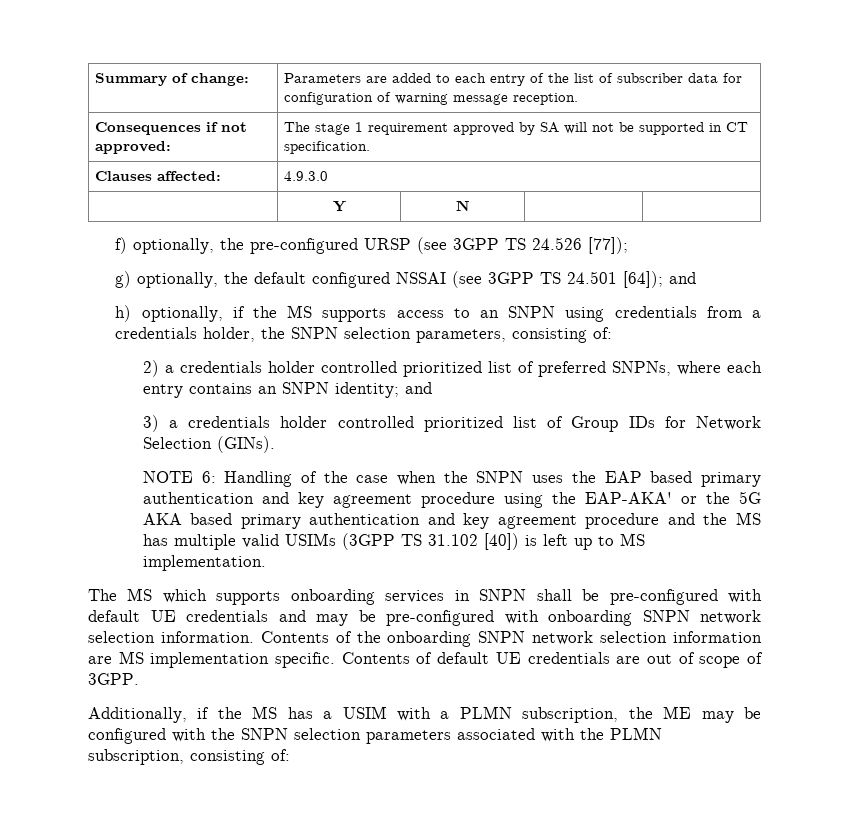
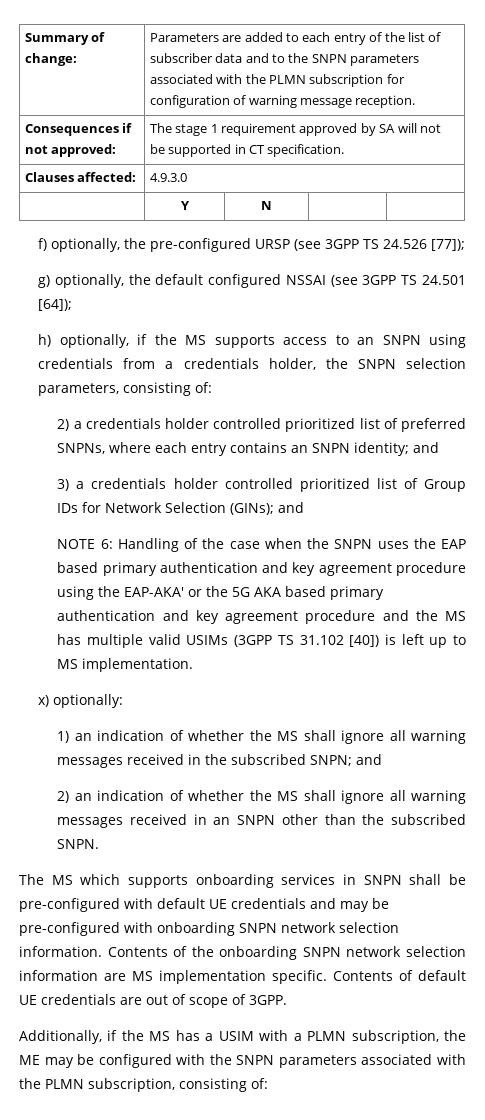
(718, 78) none -> [245,53,420,66] [149,74,384,87] and to the SNPN parameters associated with the PLMN subscription
[669,272,697,284] and -> (73, 305) none
[216,436,275,453] (GINs). -> [230,502,305,515] (GINs); and
(266, 563) none -> [38,694,124,708] [57,730,467,744] [57,754,383,768] [57,790,467,804] [57,814,467,828] [57,839,100,849] // x) optionally: // 1) an indication of whether the MS shall ignore all warning messages received in the subscribed SNPN; and // 2) an indication of whether the MS shall ignore all warning messages received in an SNPN other than the subscribed SNPN.
[294,728,361,740] selection -> (275, 1060) none

